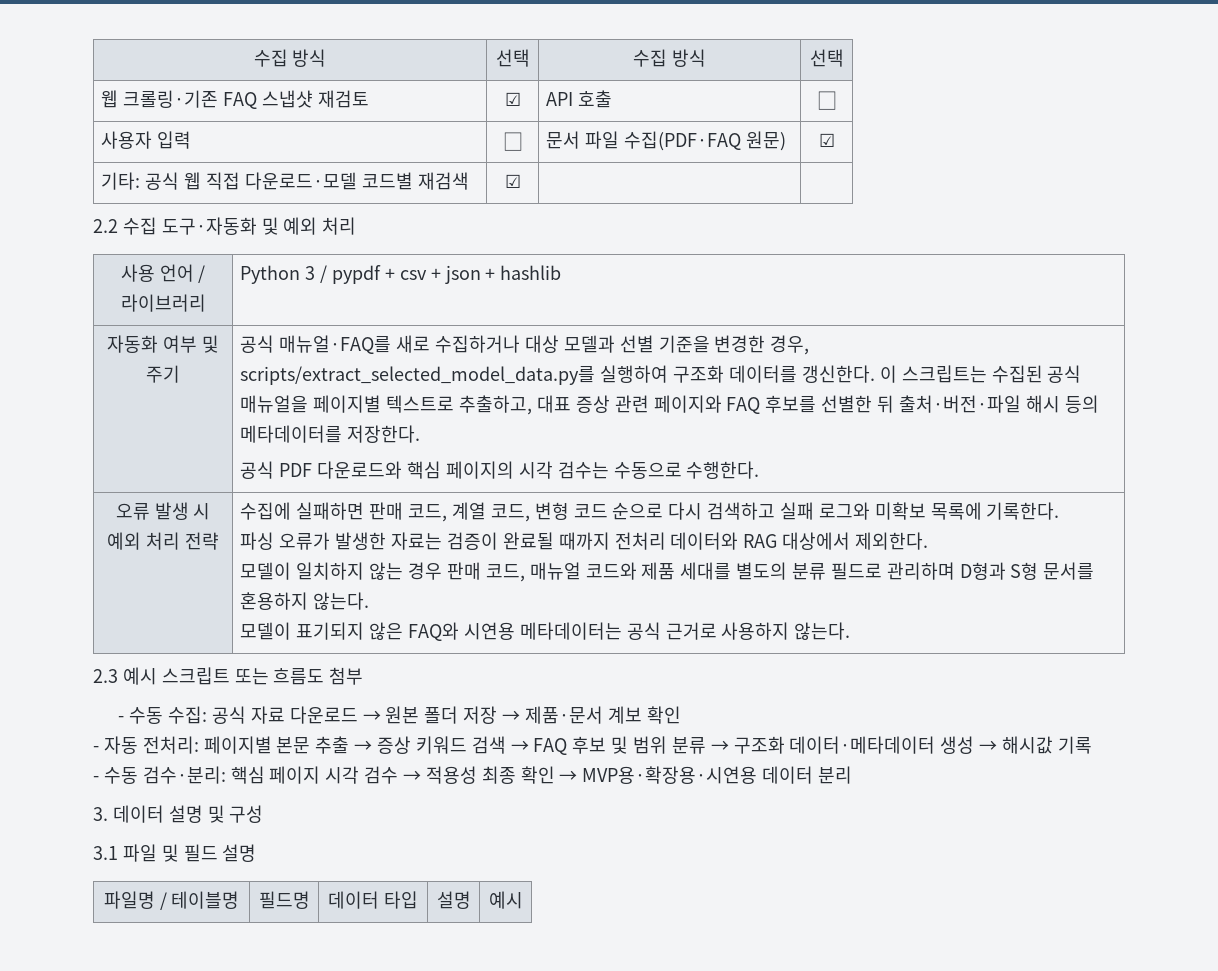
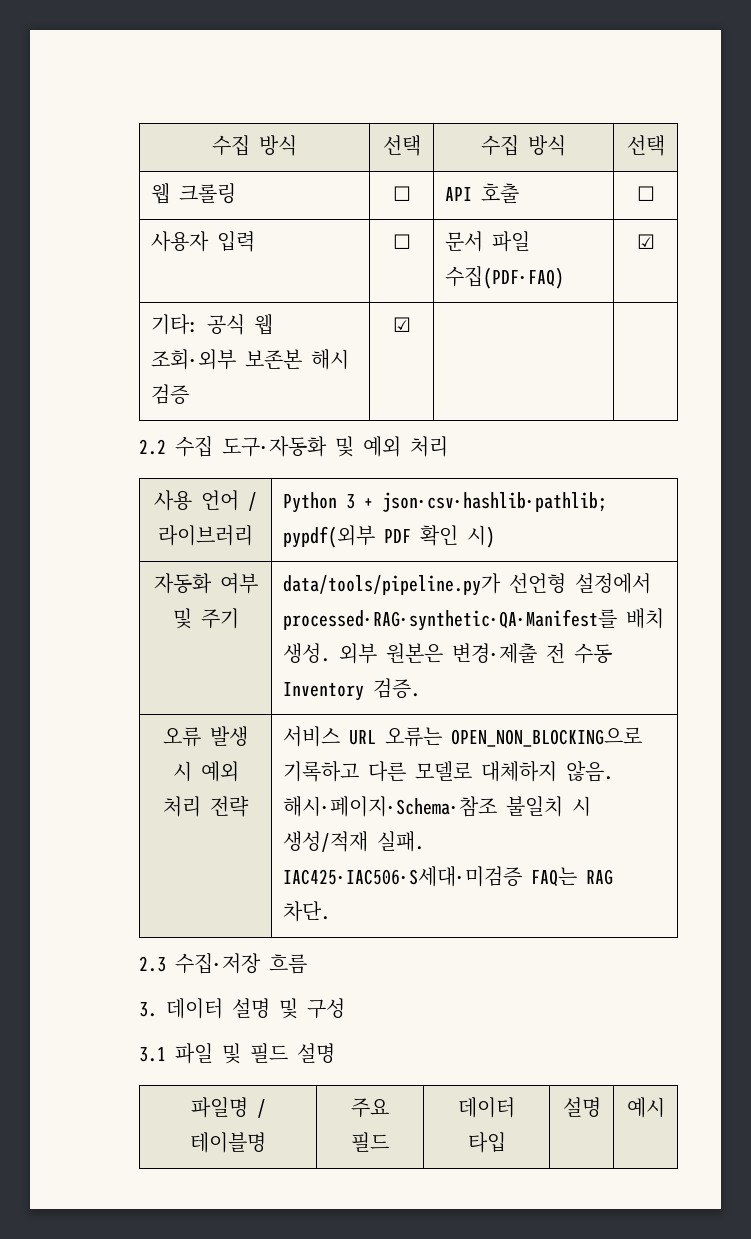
[123,90,369,109] [504,92,521,106] 크롤링·기존 FAQ 스냅샷 재검토 | ☑ -> [179,183,237,204] [392,186,411,201] 크롤링 | ☐
[624,131,787,151] 수집(PDF·FAQ 원문) -> [445,266,565,289] 수집(PDF·FAQ)
[206,172,469,190] 직접 다운로드·모델 코드별 재검색 -> [151,349,350,370] [151,384,190,405] 조회·외부 보존본 해시 검증
[320,265,562,284] [107,335,219,353] [146,365,180,383] [240,335,810,355] [240,365,1082,385] [240,395,1099,415] [240,425,421,443] [240,461,760,479] / pypdf + csv + json + hashlib // 자동화 여부 및 주기 | 공식 매뉴얼·FAQ를 새로 수집하거나 대상 모델과 선별 기준을 변경한 경우, scripts/extract_selected_model_data.py를 실행하여 구조화 데이터를 갱신한다. 이 스크립트는 수집된 공식 매뉴얼을 페이지별 텍스트로 추출하고, 대표 증상 관련 페이지와 FAQ 후보를 선별한 뒤 출처·버전·파일 해시 등의 메타데이터를 저장한다. // 공식 PDF 다운로드와 핵심 페이지의 시각 검수는 수동으로 수행한다. -> [364,492,608,512] [283,525,496,548] [153,573,258,594] [172,608,239,629] [283,573,652,596] [283,608,665,631] [283,643,613,664] [283,678,421,701] + json·csv·hashlib·pathlib; pypdf(외부 PDF 확인 시) // 자동화 여부 및 주기 | data/tools/pipeline.py가 선언형 설정에서 processed·RAG·synthetic·QA·Manifest를 배치 생성. 외부 원본은 변경·제출 전 수동 Inventory 검증.
[240,502,1060,522] [240,532,928,550] [240,562,1095,582] [240,592,370,610] [240,622,851,641] [93,667,364,685] [118,706,681,724] [93,736,1092,755] [93,766,853,784] 수집에 실패하면 판매 코드, 계열 코드, 변형 코드 순으로 다시 검색하고 실패 로그와 미확보 목록에 기록한다. // 파싱 오류가 발생한 자료는 검증이 완료될 때까지 전처리 데이터와 RAG 대상에서 제외한다. // 모델이 일치하지 않는 경우 판매 코드, 매뉴얼 코드와 제품 세대를 별도의 분류 필드로 관리하며 D형과 S형 문서를 혼용하지 않는다. // 모델이 표기되지 않은 FAQ와 시연용 메타데이터는 공식 근거로 사용하지 않는다. // 2.3 예시 스크립트 또는 흐름도 첨부 // - 수동 수집: 공식 자료 다운로드 → 원본 폴더 저장 → 제품·문서 계보 확인 // - 자동 전처리: 페이지별 본문 추출 → 증상 키워드 검색 → FAQ 후보 및 범위 분류 → 구조화 데이터·메타데이터 생성 → 해시값 기록 // - 수동 검수·분리: 핵심 페이지 시각 검수 → 적용성 최종 확인 → MVP용·확장용·시연용 데이터 분리 -> [283,726,643,747] [283,761,614,782] [283,796,592,817] [283,831,425,852] [283,866,614,887] [283,901,331,922] [139,953,307,974] 서비스 URL 오류는 OPEN_NON_BLOCKING으로 기록하고 다른 모델로 대체하지 않음. 해시·페이지·Schema·참조 불일치 시 생성/적재 실패. IAC425·IAC506·S세대·미검증 FAQ는 RAG 차단. // 2.3 수집·저장 흐름
[258,891,310,909] 필드명 -> [351,1098,389,1118] [351,1132,389,1152] 주요 필드

